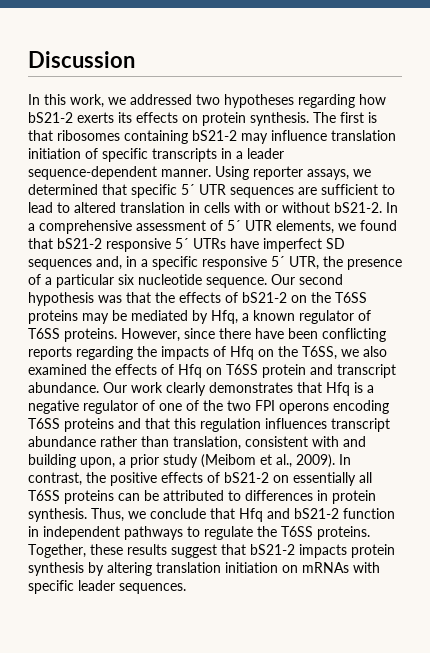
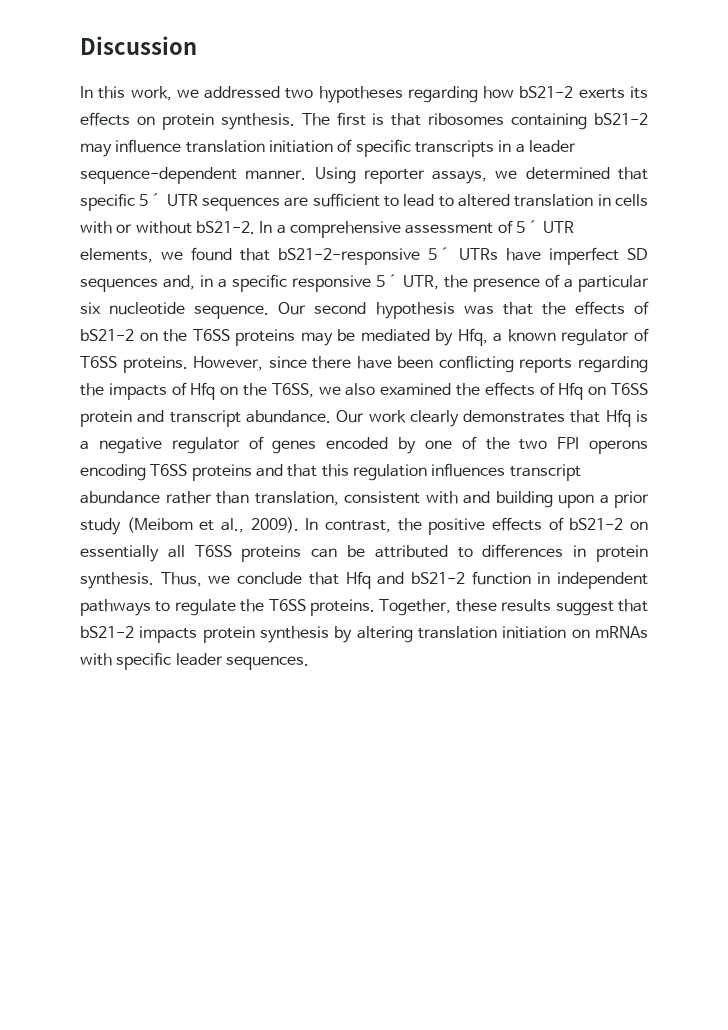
[57,238,171,252] bS21-2 responsive -> [278,248,420,265] bS21-2-responsive
(155, 405) none -> [272,437,417,454] genes encoded by
[80,457,115,468] upon, -> [558,494,594,508] upon

